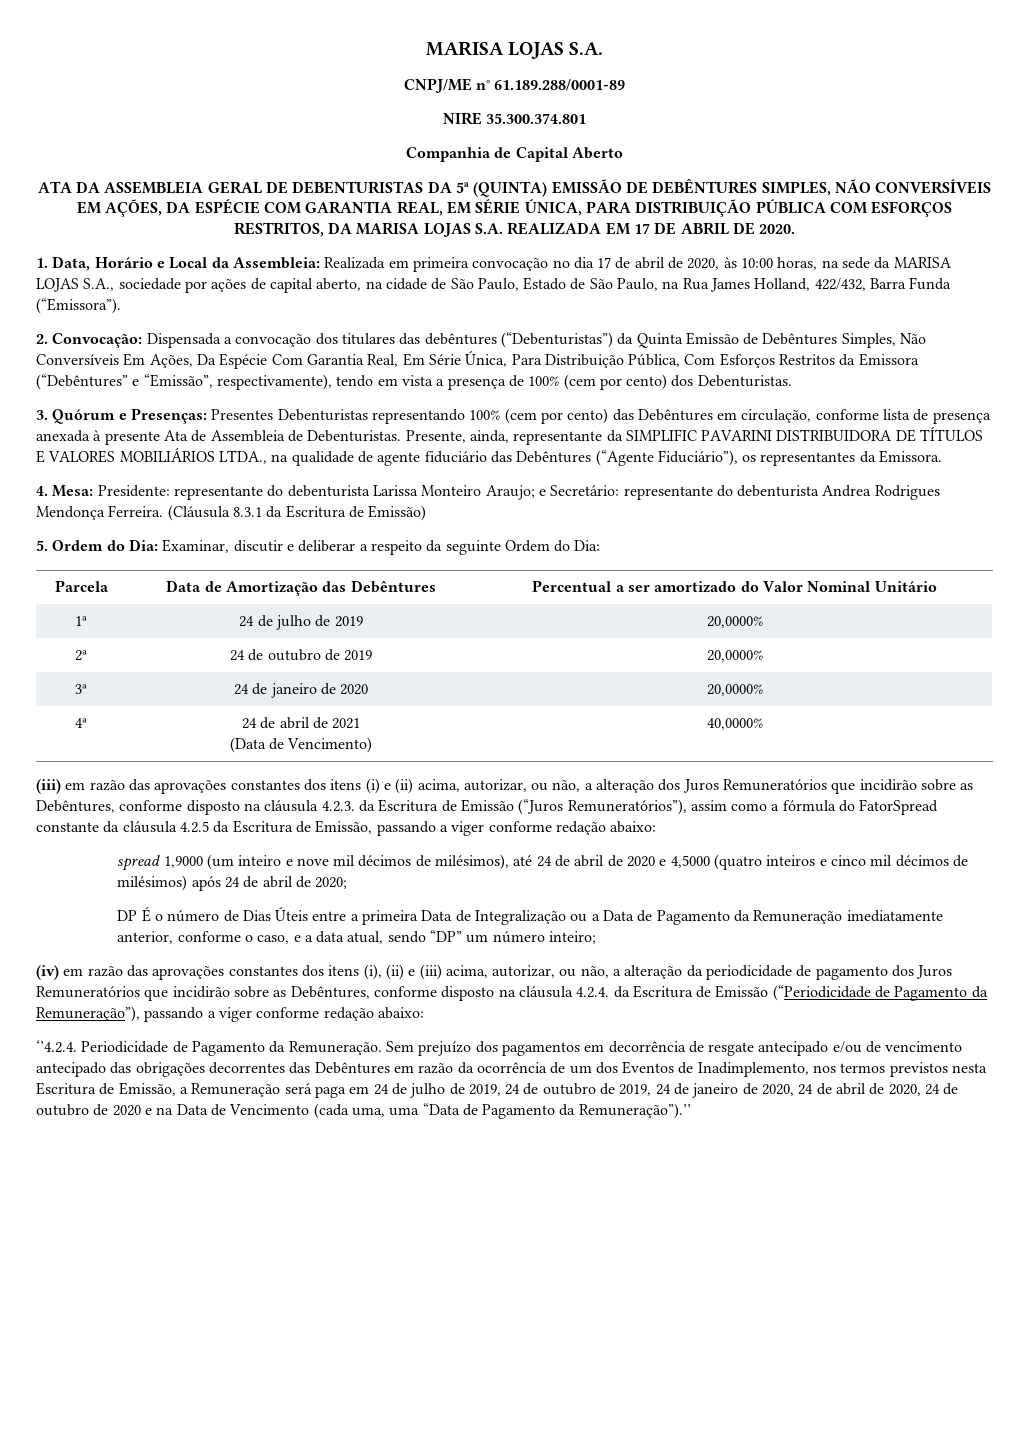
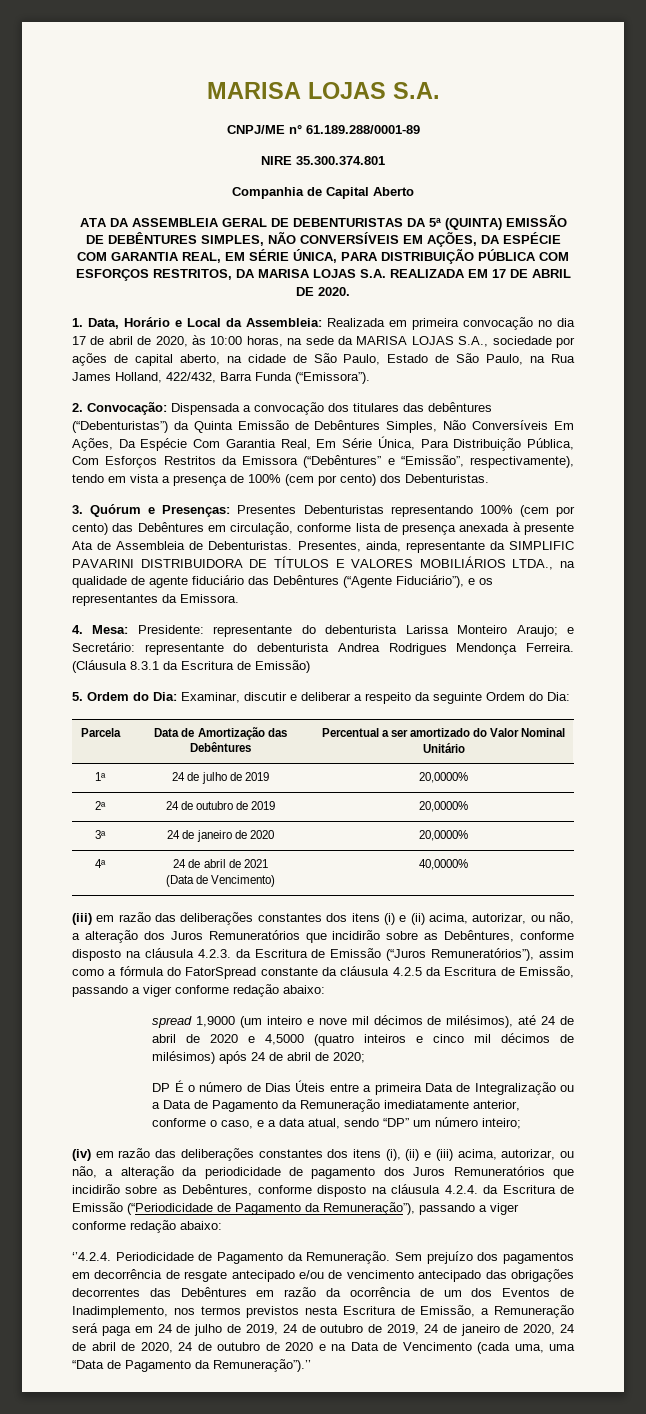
[405,430,466,443] Presente, -> [297,541,361,552] Presentes,
(738, 458) none -> [468,578,475,585] e
[154,780,227,794] aprovações -> [180,912,254,925] deliberações
[152,966,225,980] aprovações -> [180,1148,254,1161] deliberações

